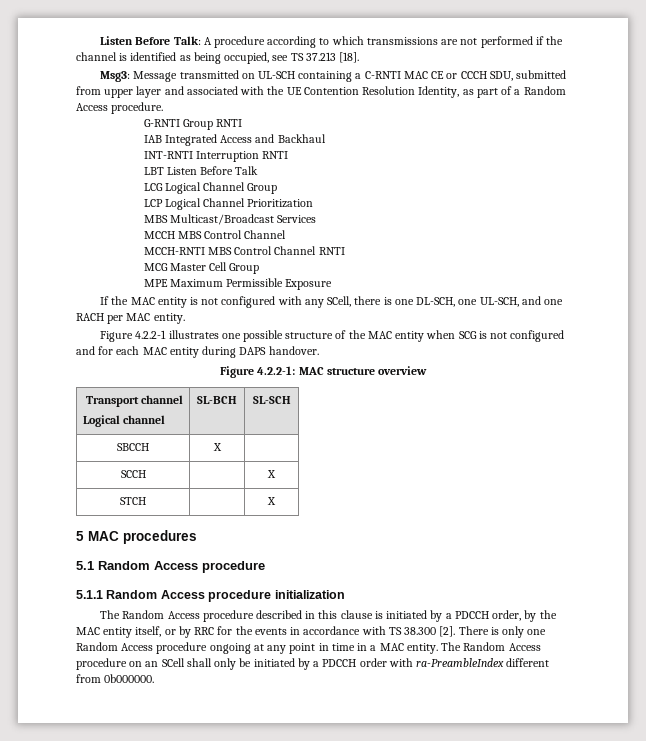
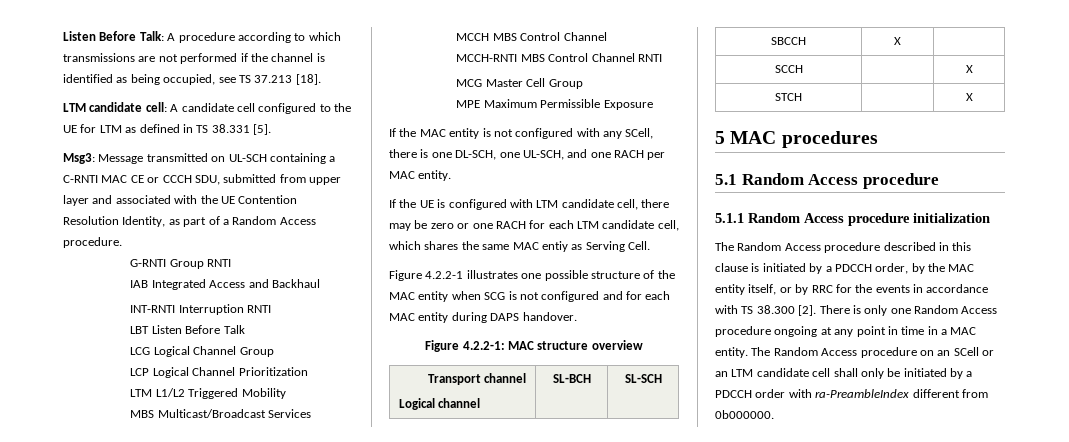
(360, 57) none -> [63,102,351,114] [63,124,271,135] // LTM candidate cell: A candidate cell configured to the UE for LTM as defined in TS 38.331 [5].
(314, 203) none -> [130,388,286,399] // LTM L1/L2 Triggered Mobility
(185, 318) none -> [389,199,670,210] [389,220,679,231] [389,241,650,252] // If the UE is configured with LTM candidate cell, there may be zero or one RACH for each LTM candidate cell, which shares the same MAC entiy as Serving Cell.
(185, 662) none -> [982,350,994,356] [715,368,831,377] or an LTM candidate cell

